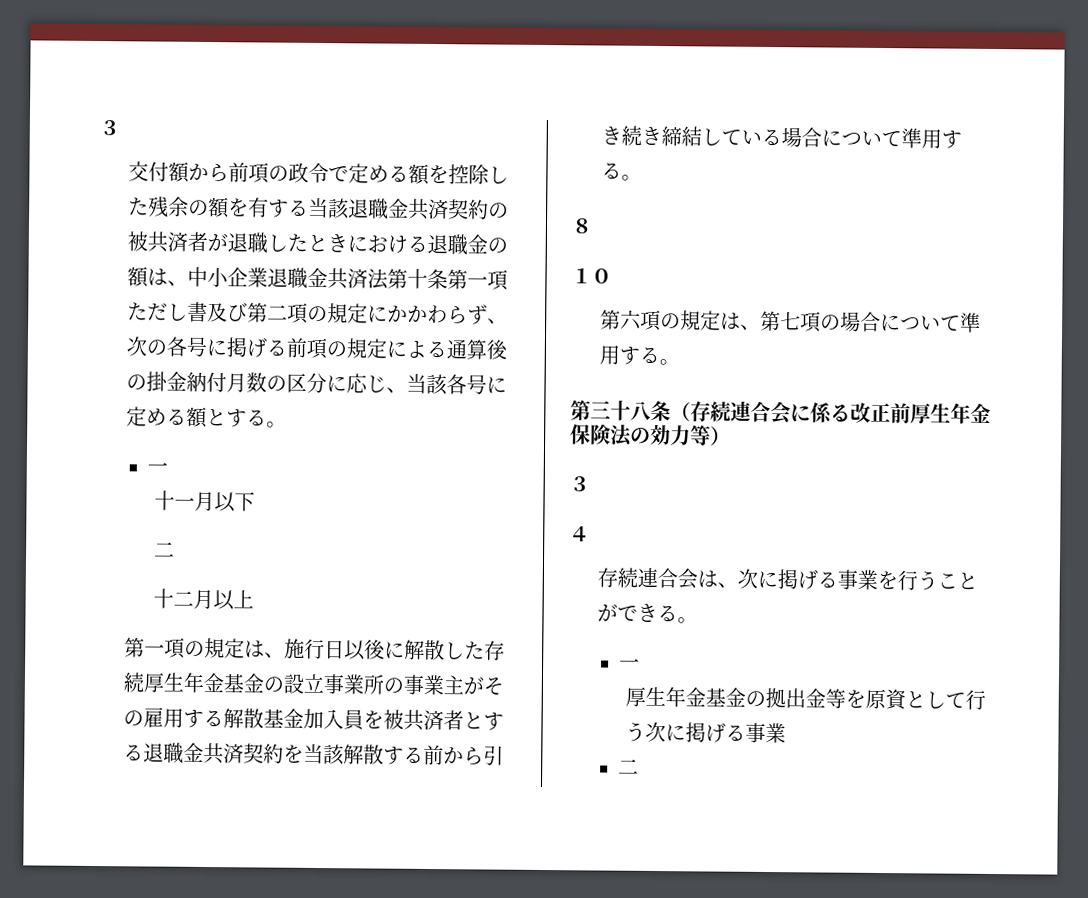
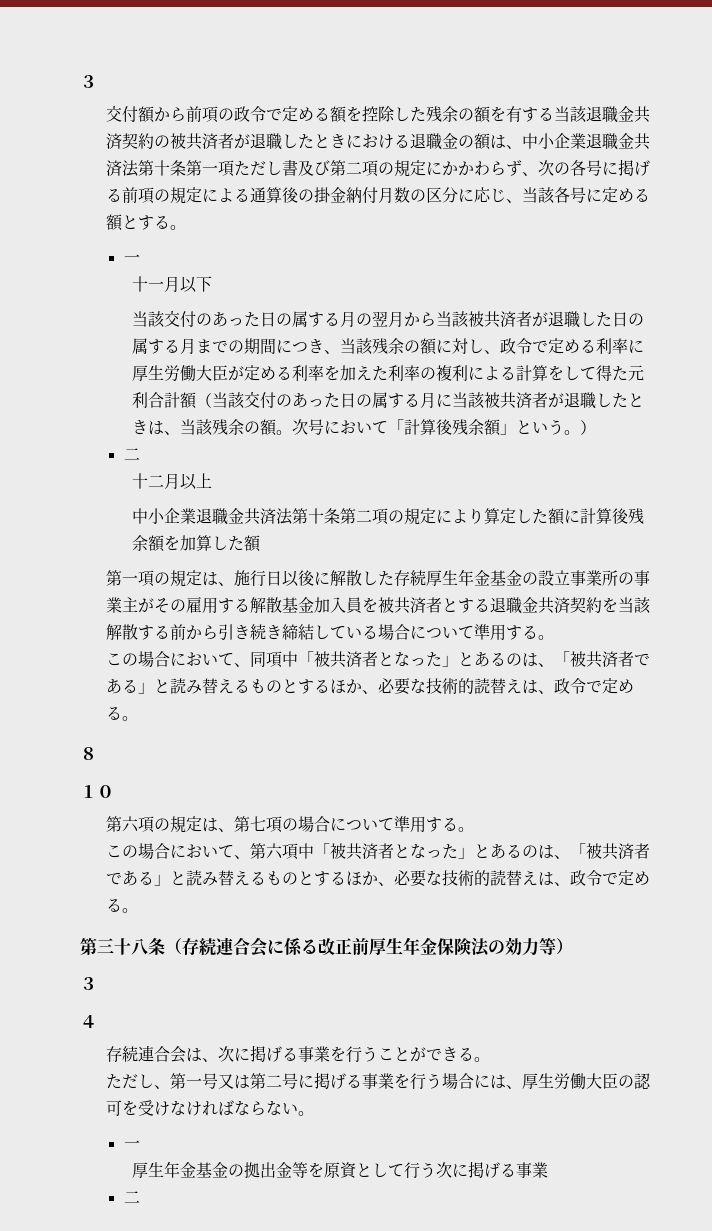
[153,541,175,558] [152,588,254,611] 二 // 十二月以上 -> [132,310,645,328] [132,338,645,355] [132,365,645,382] [132,391,645,409] [132,419,597,436] [123,448,140,460] [132,473,213,490] [132,508,645,525] [132,535,262,552] 当該交付のあった日の属する月の翌月から当該被共済者が退職した日の属する月までの期間につき、当該残余の額に対し、政令で定める利率に厚生労働大臣が定める利率を加えた利率の複利による計算をして得た元利合計額（当該交付のあった日の属する月に当該被共済者が退職したときは、当該残余の額。次号において「計算後残余額」という。） // 二 // 十二月以上 // 中小企業退職金共済法第十条第二項の規定により算定した額に計算後残余額を加算した額
(642, 177) none -> [106,651,651,668] [106,678,635,695] [106,706,139,721] // この場合において、同項中「被共済者となった」とあるのは、「被共済者である」と読み替えるものとするほか、必要な技術的読替えは、政令で定める。
(680, 362) none -> [106,843,651,860] [106,870,651,887] [106,898,139,913] // この場合において、第六項中「被共済者となった」とあるのは、「被共済者である」と読み替えるものとするほか、必要な技術的読替えは、政令で定める。
(698, 620) none -> [106,1072,652,1090] [106,1100,315,1116] // ただし、第一号又は第二号に掲げる事業を行う場合には、厚生労働大臣の認可を受けなければならない。

